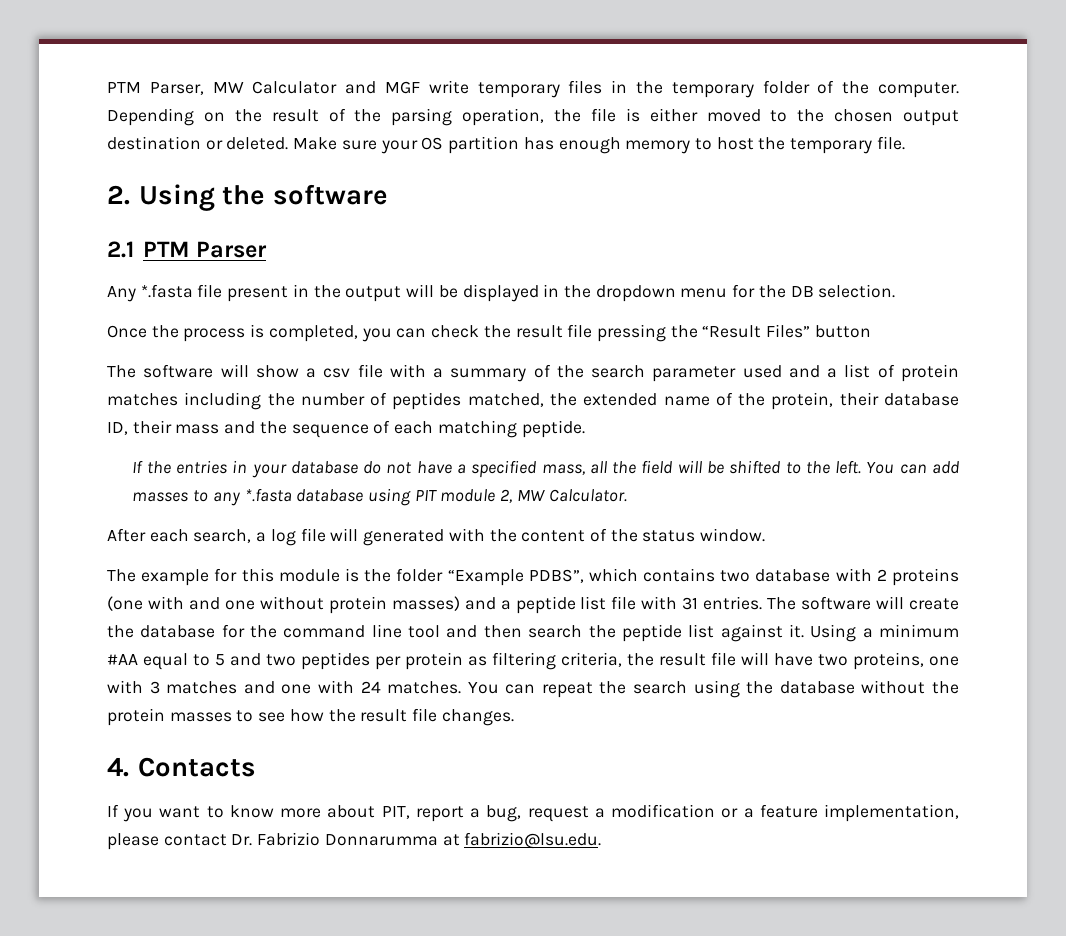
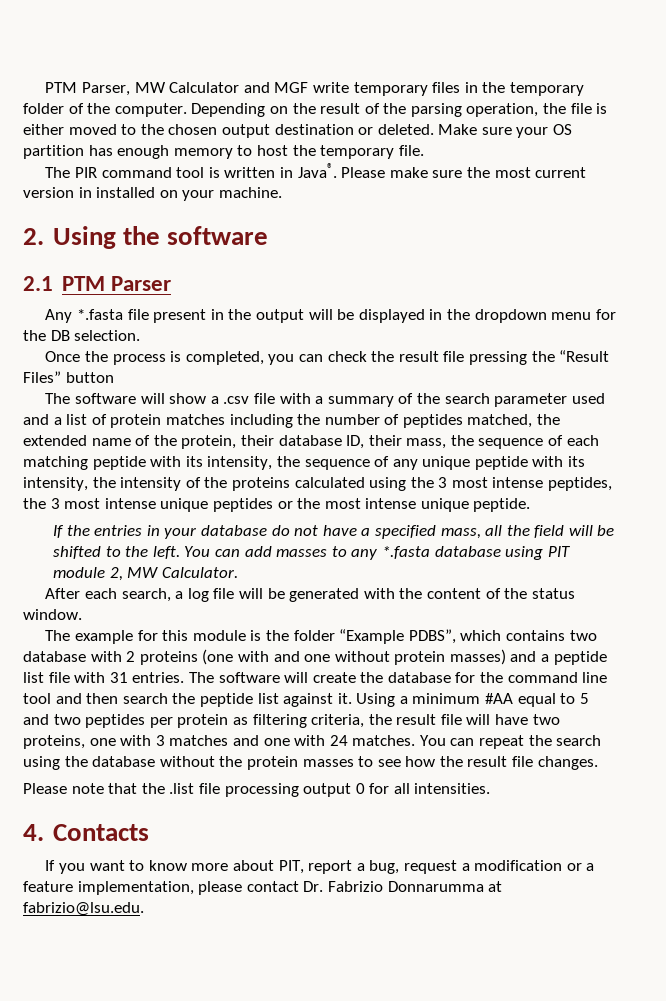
(905, 143) none -> [45,163,587,178] [23,187,282,201] // The PIR command tool is written in Java®. Please make sure the most current version in installed on your machine.
[323,368,351,378] csv -> [223,396,250,404] .csv
[175,421,256,434] mass and -> [406,438,447,449] mass,
(517, 429) none -> [92,456,586,470] [23,477,613,491] [23,498,469,512] peptide with its intensity, the sequence of any unique peptide with its intensity, the intensity of the proteins calculated using the 3 most intense peptides, the 3 most intense unique peptides or the most intense unique
(359, 534) none -> [267,588,285,599] be
(514, 717) none -> [23,783,491,797] // Please note that the .list file processing output 0 for all intensities.

